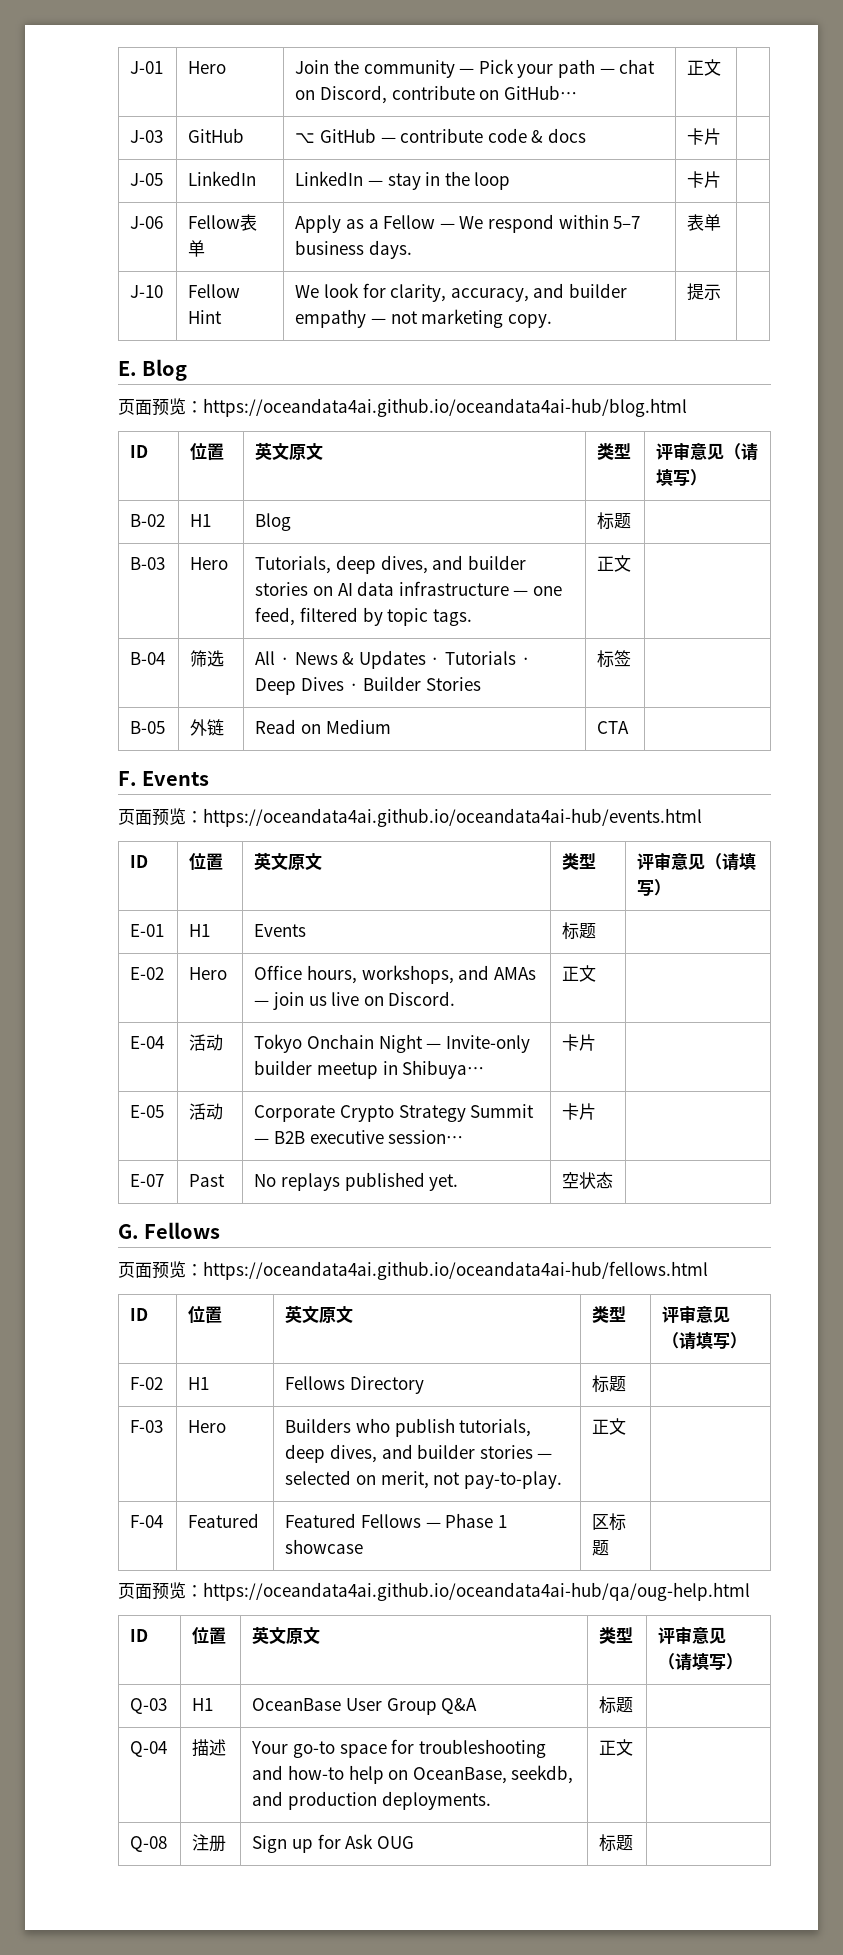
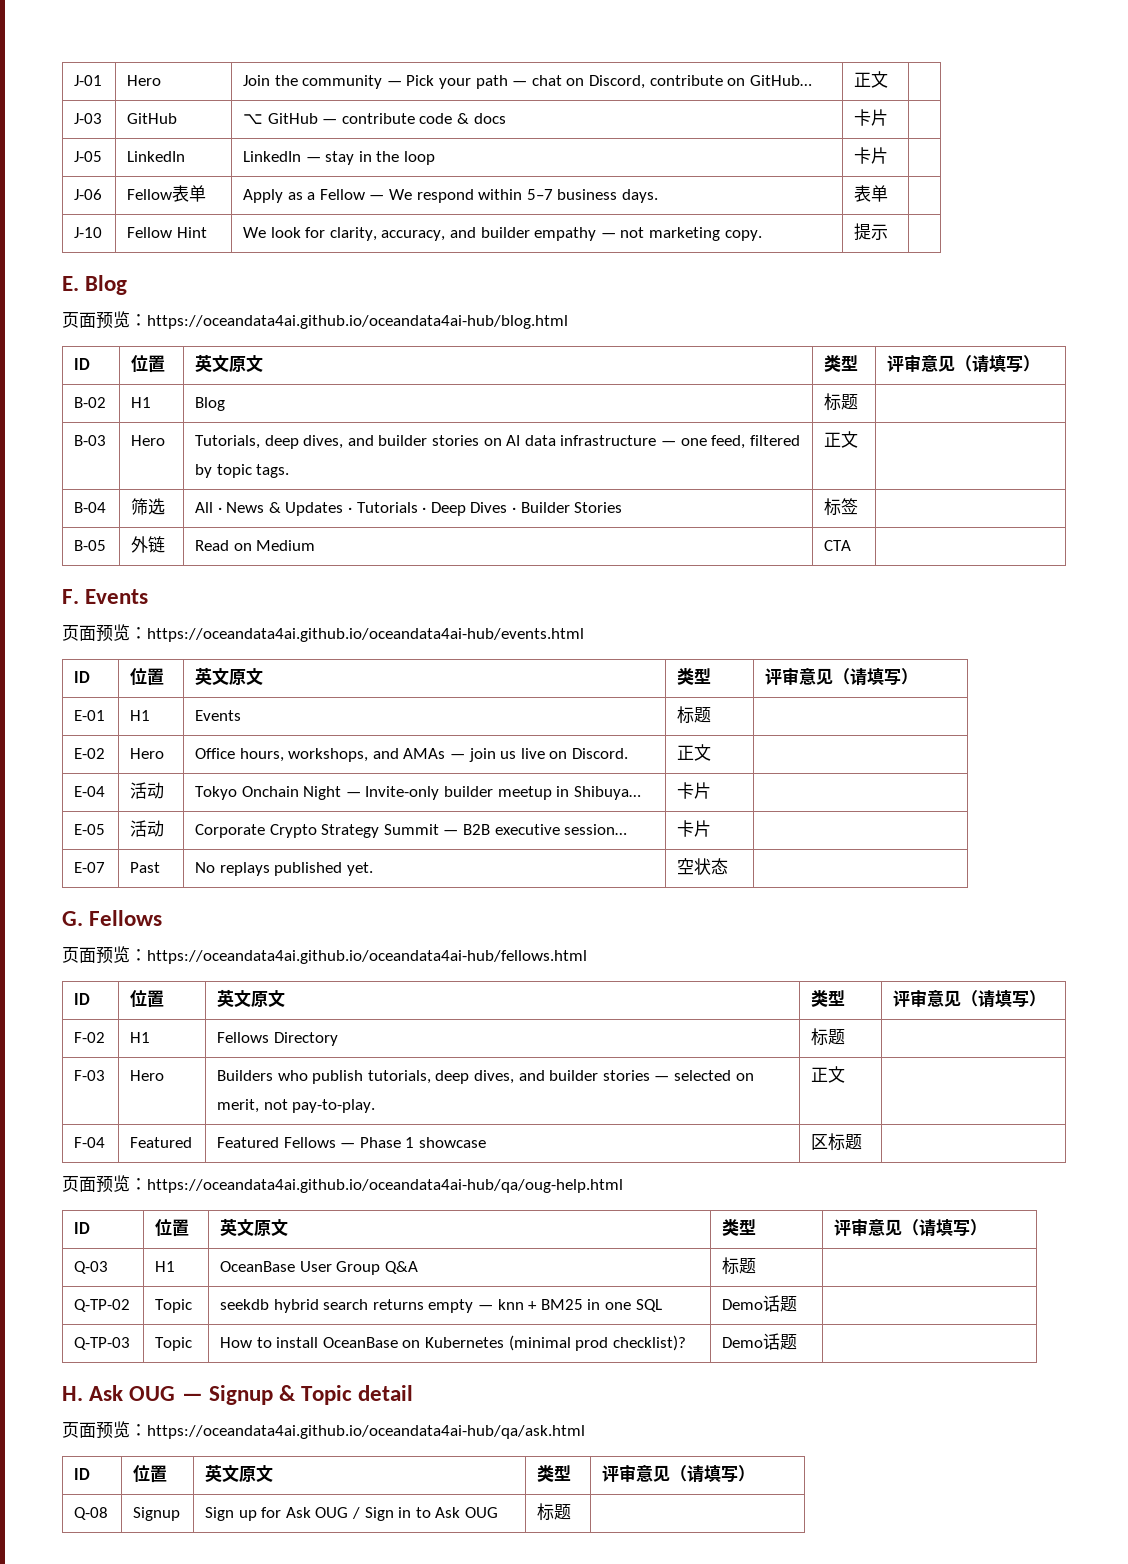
[130,1741,168,1757] [192,1739,227,1757] [251,1739,546,1758] [252,1765,574,1784] [252,1791,491,1810] [599,1739,634,1756] Q-04 | 描述 | Your go-to space for troubleshooting and how-to help on OceanBase, seekdb, and production deployments. | 正文 | -> [74,1299,131,1312] [155,1299,193,1313] [220,1299,662,1313] [722,1295,798,1312] [74,1337,131,1350] [155,1337,193,1351] [220,1335,686,1351] [722,1333,798,1350] [62,1385,414,1405] [62,1421,585,1439] [74,1468,91,1480] [133,1465,168,1483] [205,1464,274,1483] [537,1465,572,1482] [602,1464,756,1483] Q-TP-02 | Topic | seekdb hybrid search returns empty — knn + BM25 in one SQL | Demo话题 | // Q-TP-03 | Topic | How to install OceanBase on Kubernetes (minimal prod checklist)? | Demo话题 | // H. Ask OUG — Signup & Topic detail // 页面预览：https://oceandata4ai.github.io/oceandata4ai-hub/qa/ask.html // ID | 位置 | 英文原文 | 类型 | 评审意见（请填写）
[192,1834,227,1852] 注册 -> [133,1507,181,1521] Signup
(414, 1842) none -> [352,1507,499,1521] / Sign in to Ask OUG

